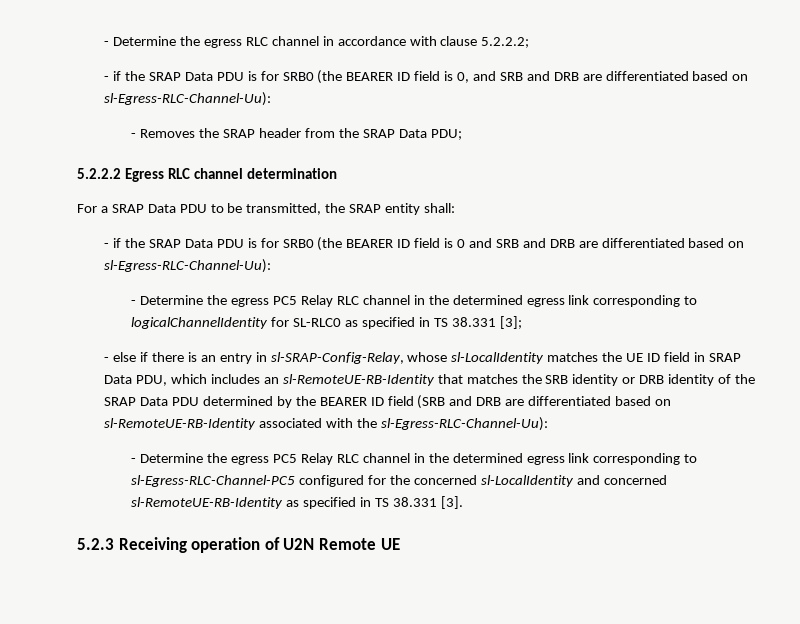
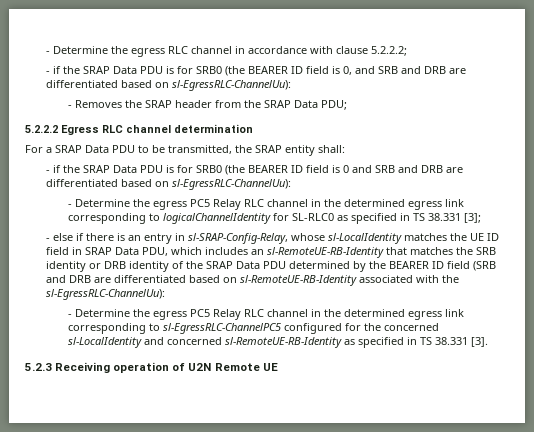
[104,92,272,106] sl-Egress-RLC-Channel-Uu): -> [172,80,292,91] sl-EgressRLC-ChannelUu):
[104,259,272,273] sl-Egress-RLC-Channel-Uu): -> [172,179,292,190] sl-EgressRLC-ChannelUu):
[380,417,548,431] sl-Egress-RLC-Channel-Uu): -> [46,289,166,300] sl-EgressRLC-ChannelUu):
[131,475,296,487] sl-Egress-RLC-Channel-PC5 -> [162,323,281,334] sl-EgressRLC-ChannelPC5

